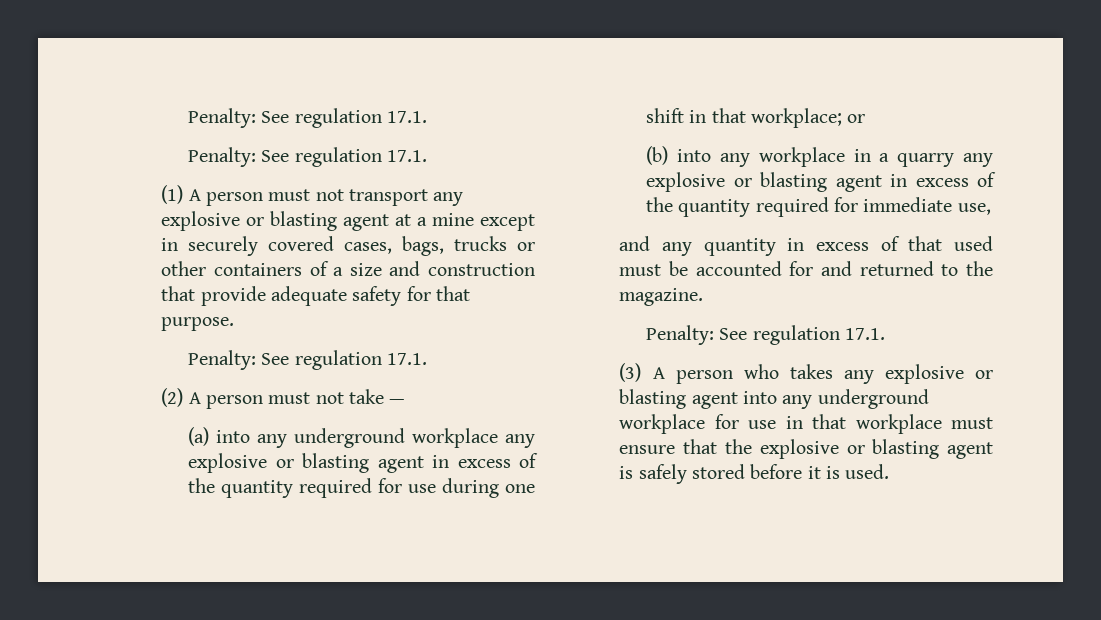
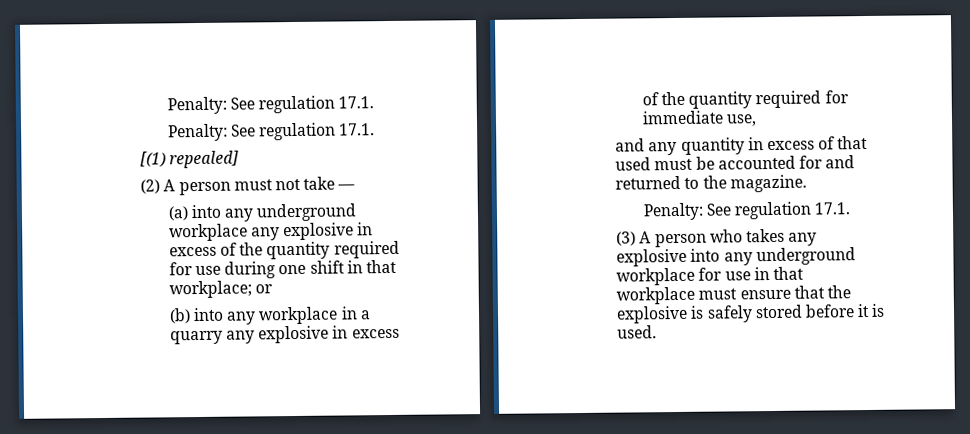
[161,185,464,206] [161,211,535,231] [161,236,535,256] [161,261,535,276] [161,286,470,306] [161,317,235,331] [188,350,428,370] (1) A person must not transport any explosive or blasting agent at a mine except in securely covered cases, bags, trucks or other containers of a size and construction that provide adequate safety for that purpose. // Penalty: See regulation 17.1. -> [140,150,240,169] [(1) repealed]
[275,453,424,473] or blasting agent -> (355, 231) none
[733,172,882,192] or blasting agent -> (330, 334) none
[975,370,993,379] [619,389,738,409] or blasting agent -> (688, 257) none
[846,439,993,459] or blasting agent -> (689, 314) none

